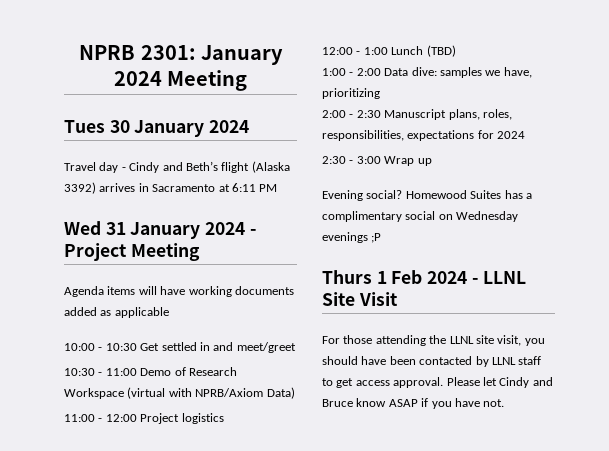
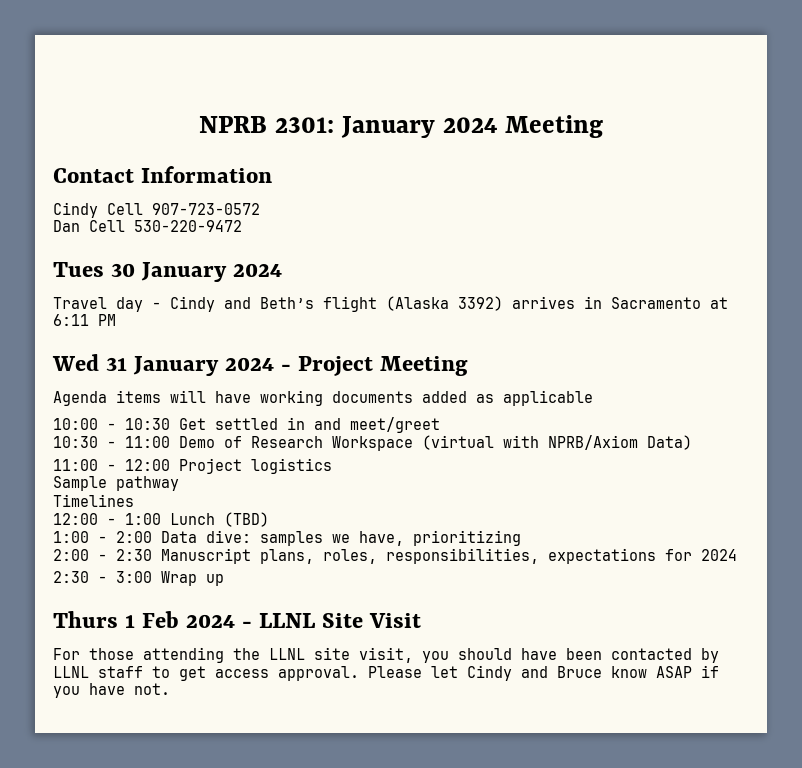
(248, 80) none -> [53,166,273,183] [53,202,260,218] [53,220,242,232] // Contact Information // Cindy Cell 907-723-0572 // Dan Cell 530-220-9472
(224, 418) none -> [53,476,179,491] [53,494,134,507] // Sample pathway // Timelines
[322,190,532,201] [322,211,519,222] [322,232,382,243] // Evening social? Homewood Suites has a complimentary social on Wednesday evenings ;P -> (224, 580) none

